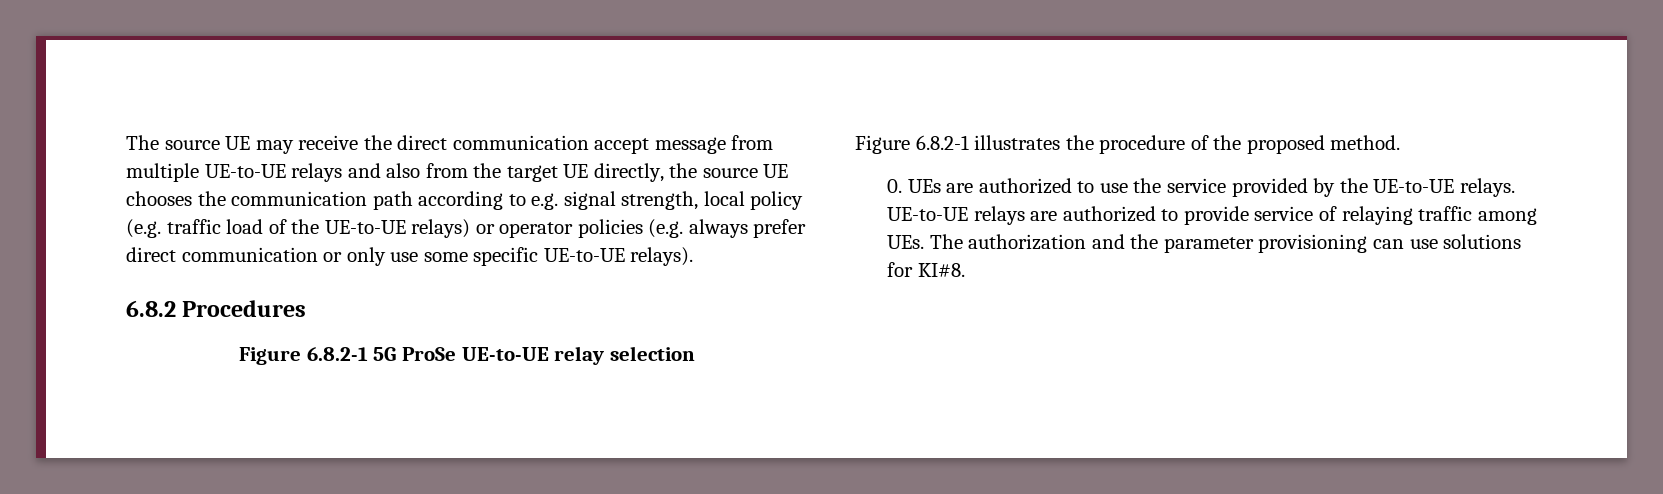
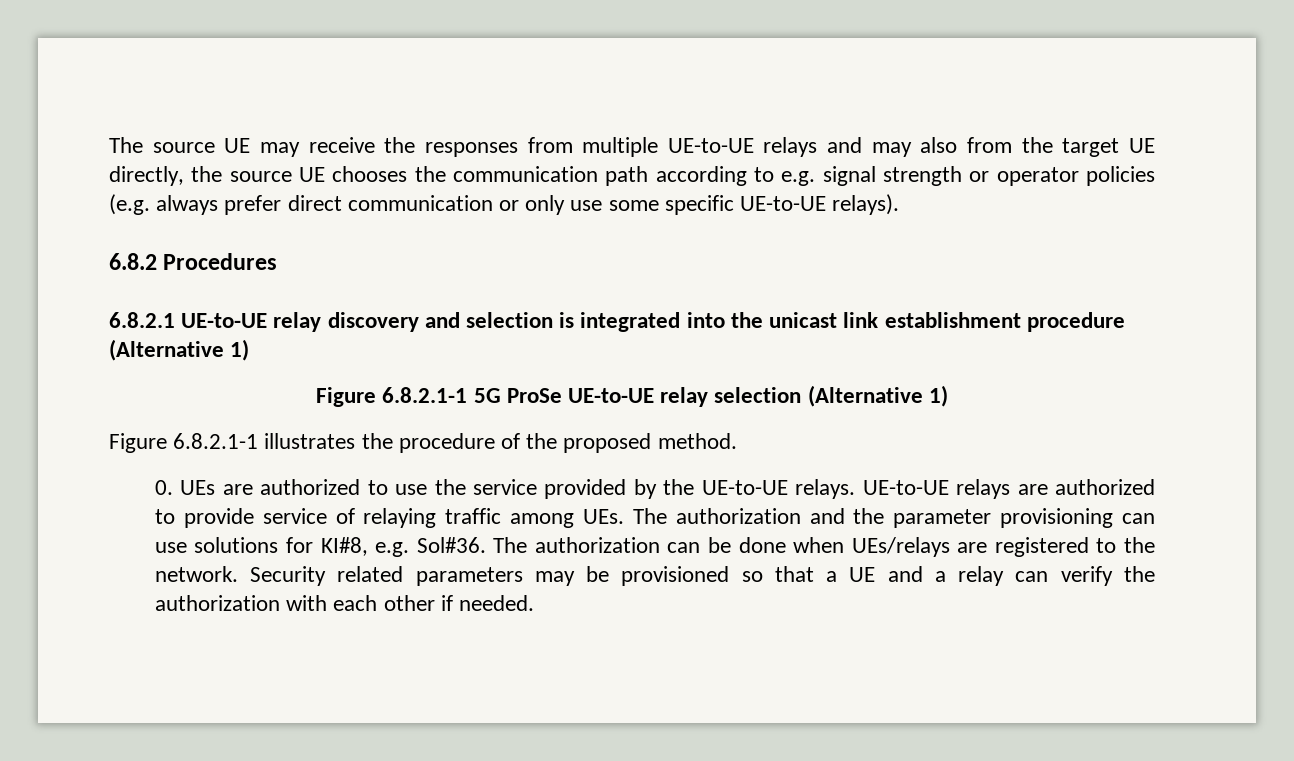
[397,135,726,154] direct communication accept message -> [424,142,518,157] responses
(381, 170) none -> [871,142,912,157] may
[621,191,804,210] [126,219,471,238] strength, local policy (e.g. traffic load of the UE-to-UE relays) -> [883,166,963,186] strength
[239,347,368,365] // Figure 6.8.2-1 -> [109,312,1125,332] [109,339,250,361] [316,387,468,407] // 6.8.2.1 UE-to-UE relay discovery and selection is integrated into the unicast link establishment procedure (Alternative 1) // Figure 6.8.2.1-1
[855,135,969,154] // Figure 6.8.2-1 -> [807,385,948,407] [109,433,259,453] (Alternative 1) // Figure 6.8.2.1-1
[917,263,965,277] KI#8. -> [320,537,1155,557] [154,566,1155,586] [154,595,534,611] KI#8, e.g. Sol#36. The authorization can be done when UEs/relays are registered to the network. Security related parameters may be provisioned so that a UE and a relay can verify the authorization with each other if needed.

